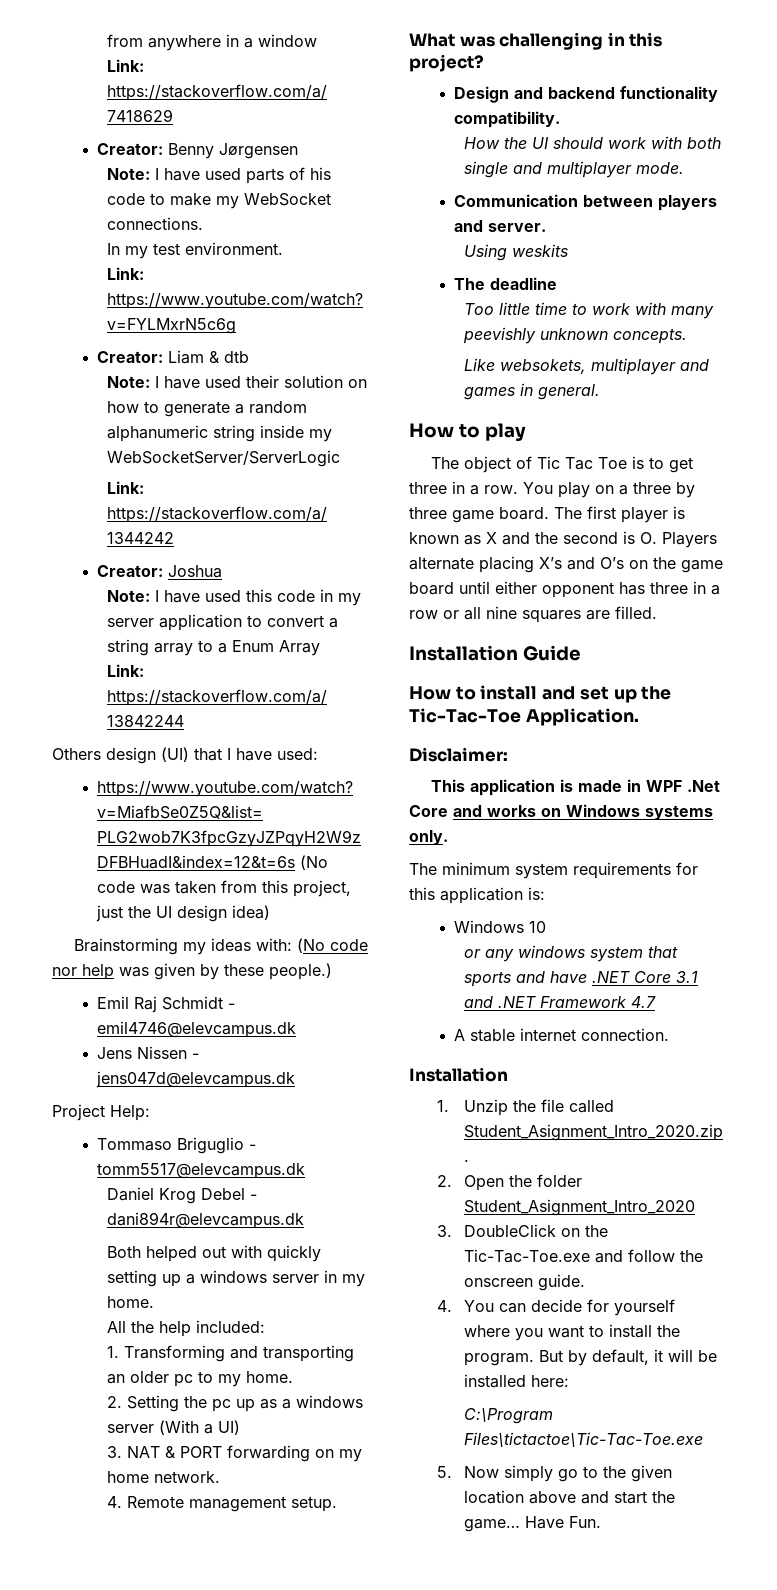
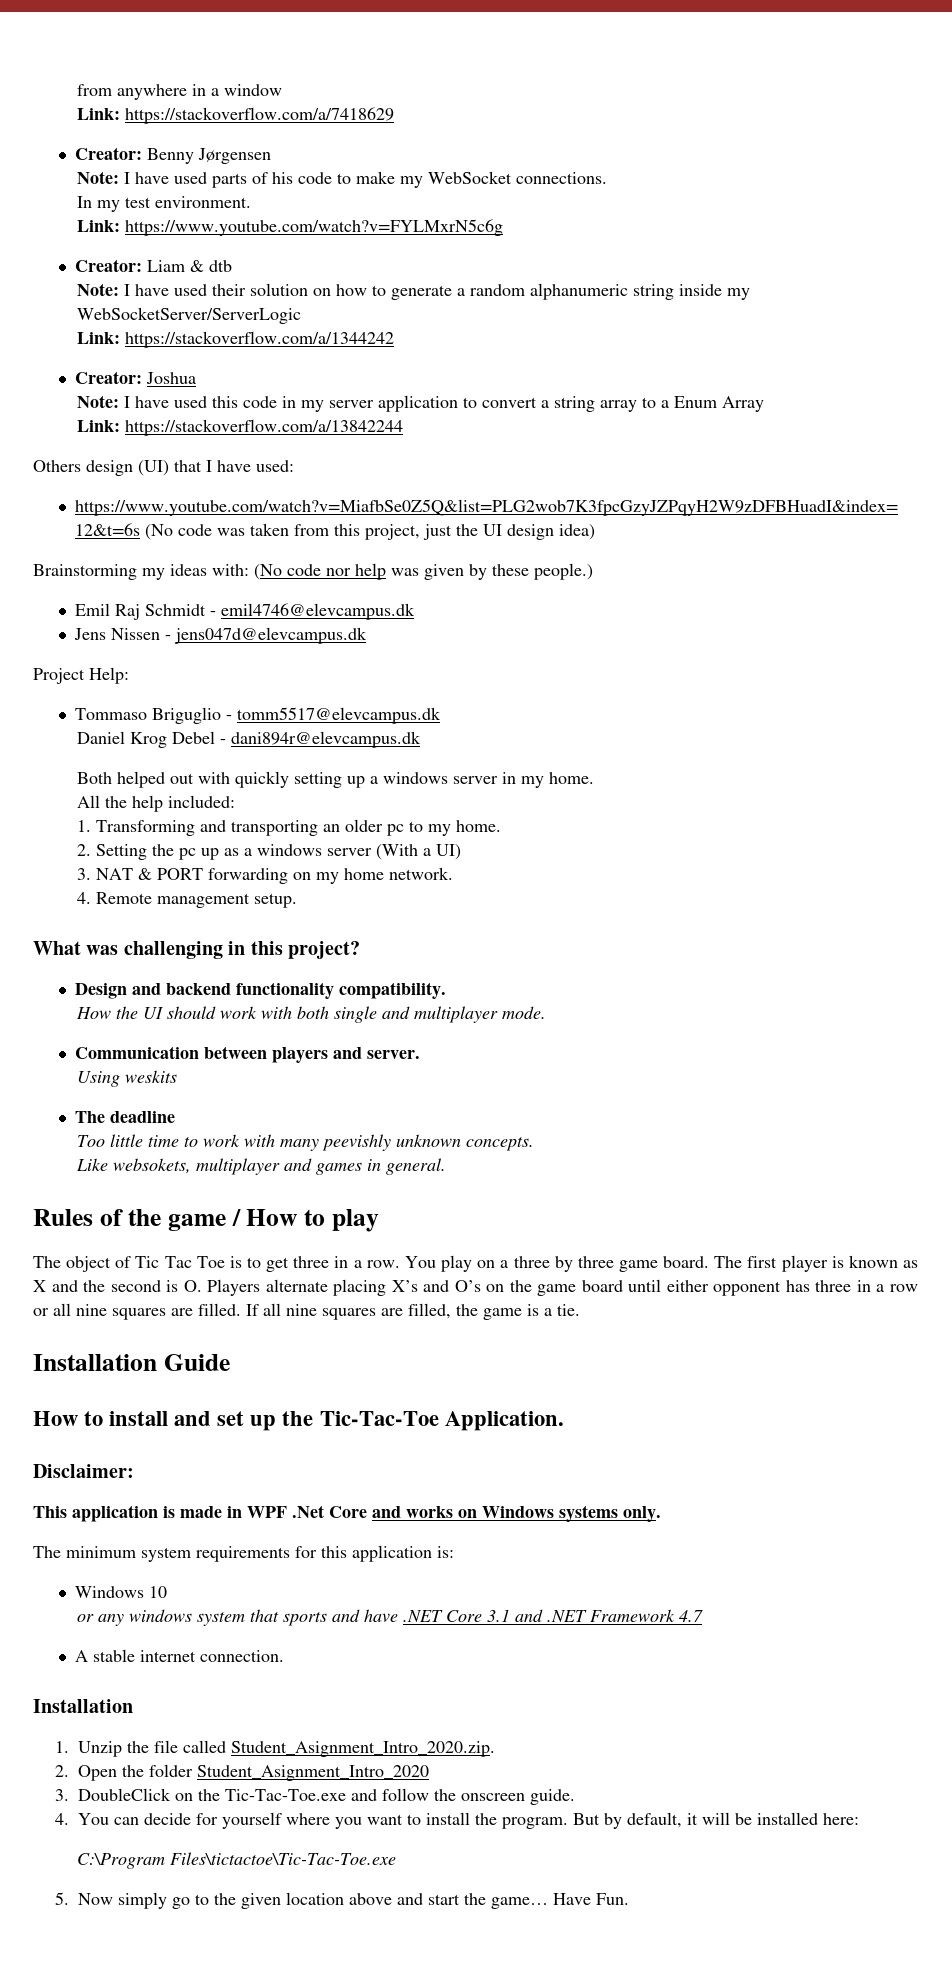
(601, 392) none -> [33,1209,241,1231] Rules of the game /
(657, 612) none -> [246,1303,580,1320] If all nine squares are filled, the game is a tie.

